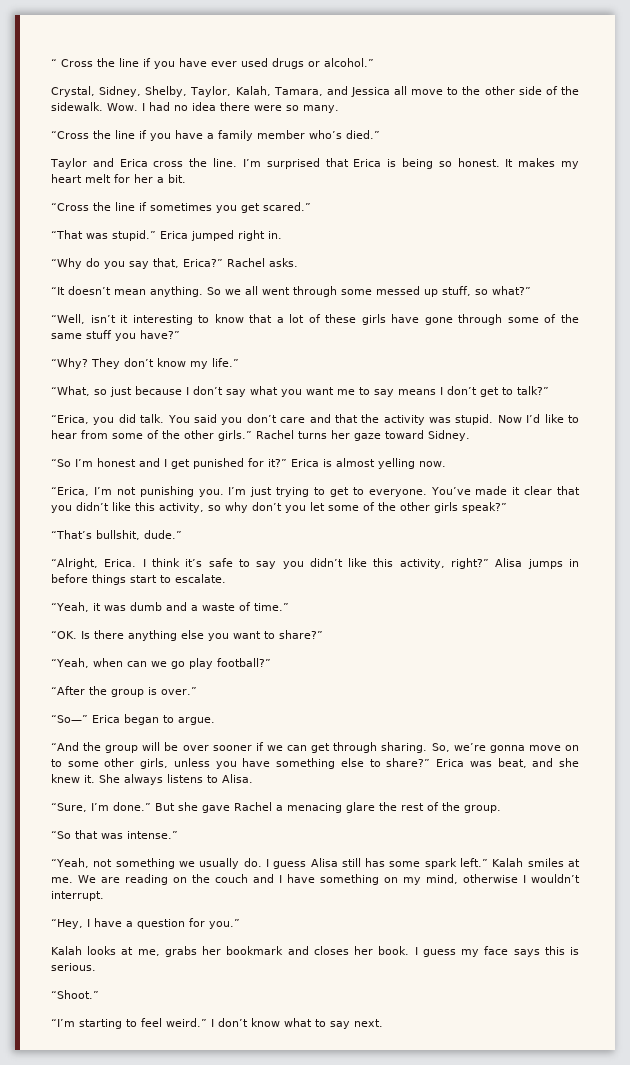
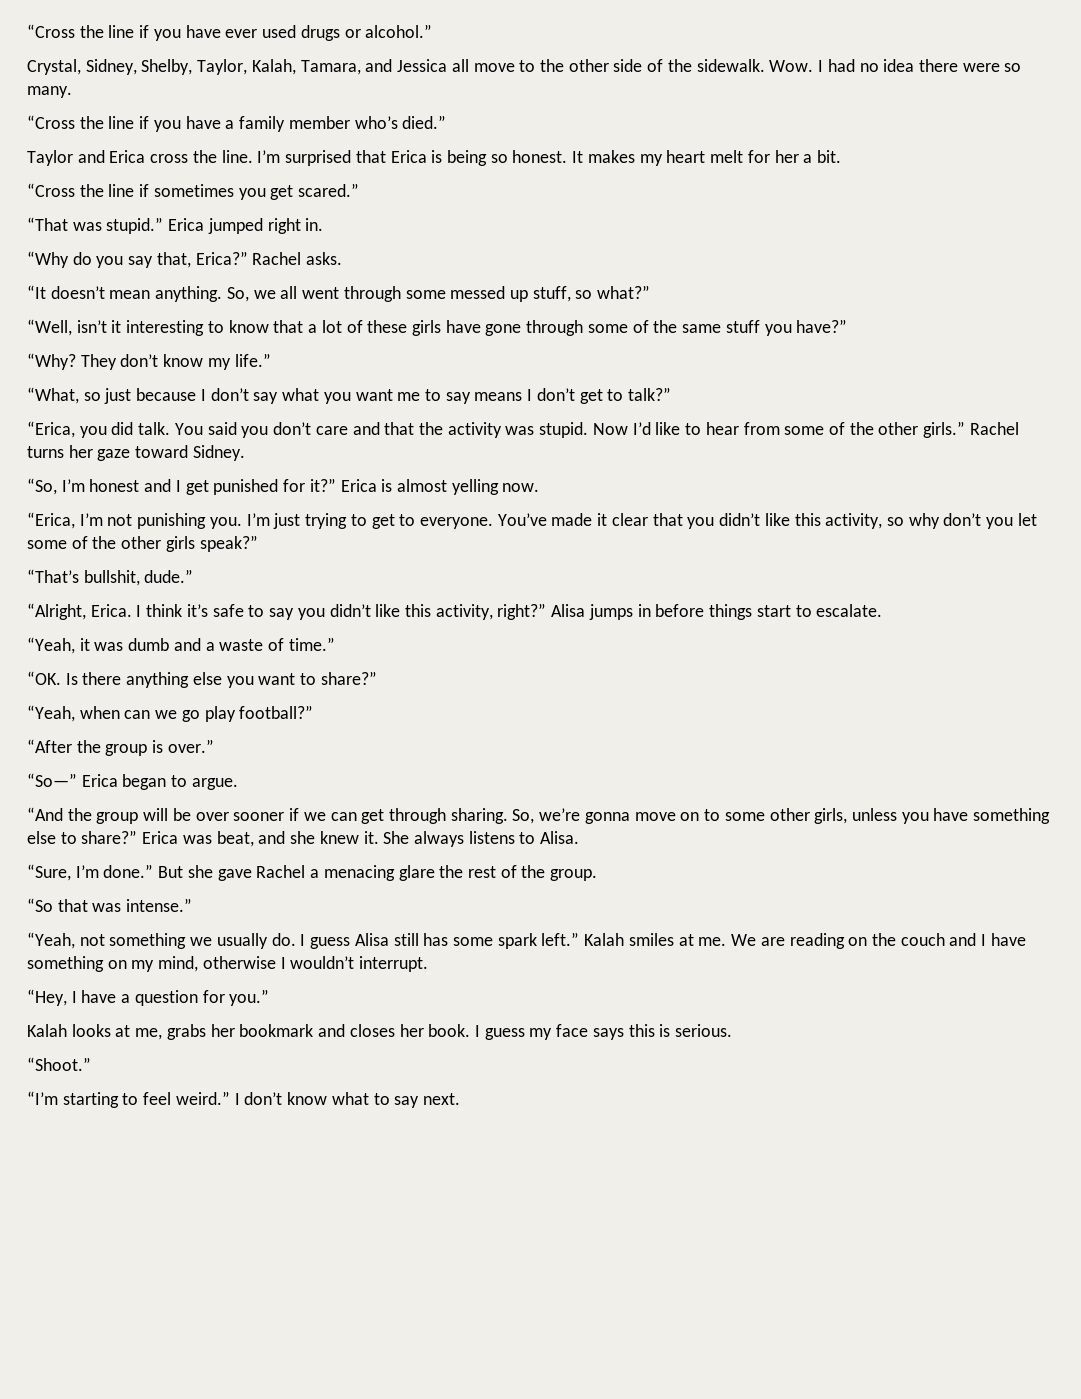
[51,59,93,67] “ Cross -> [27,24,75,38] “Cross
[207,287,221,295] So -> [226,287,249,302] So,
[51,459,71,467] “So -> [27,478,57,495] “So,

